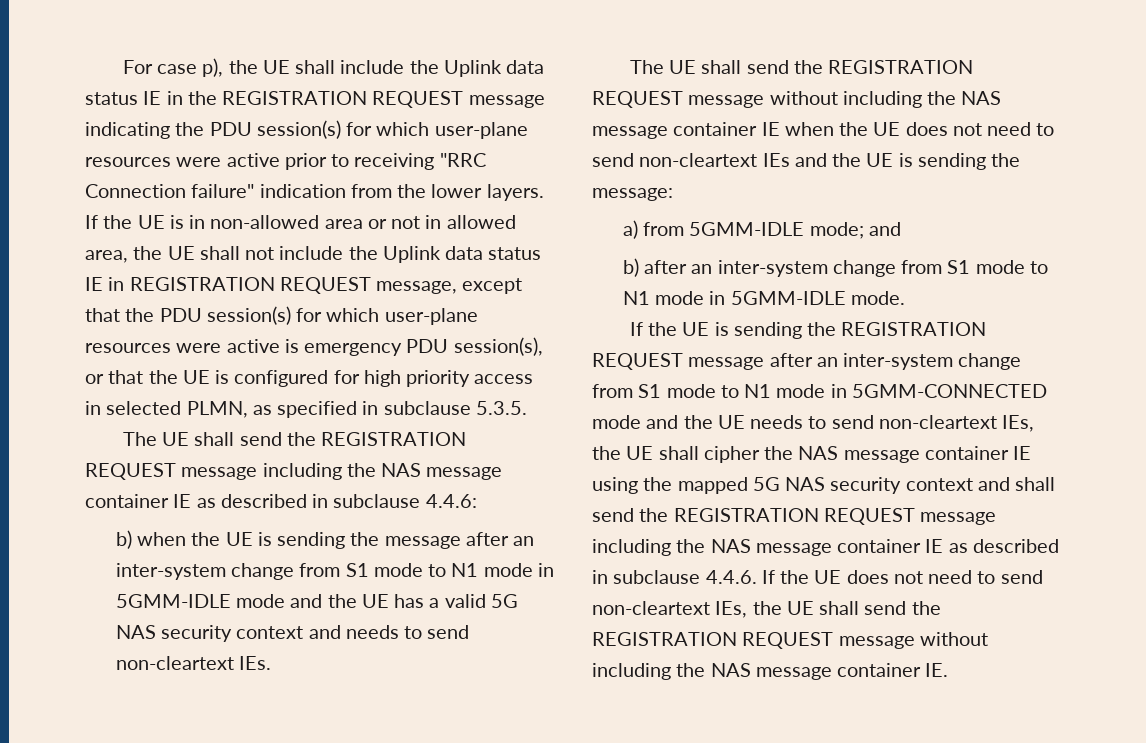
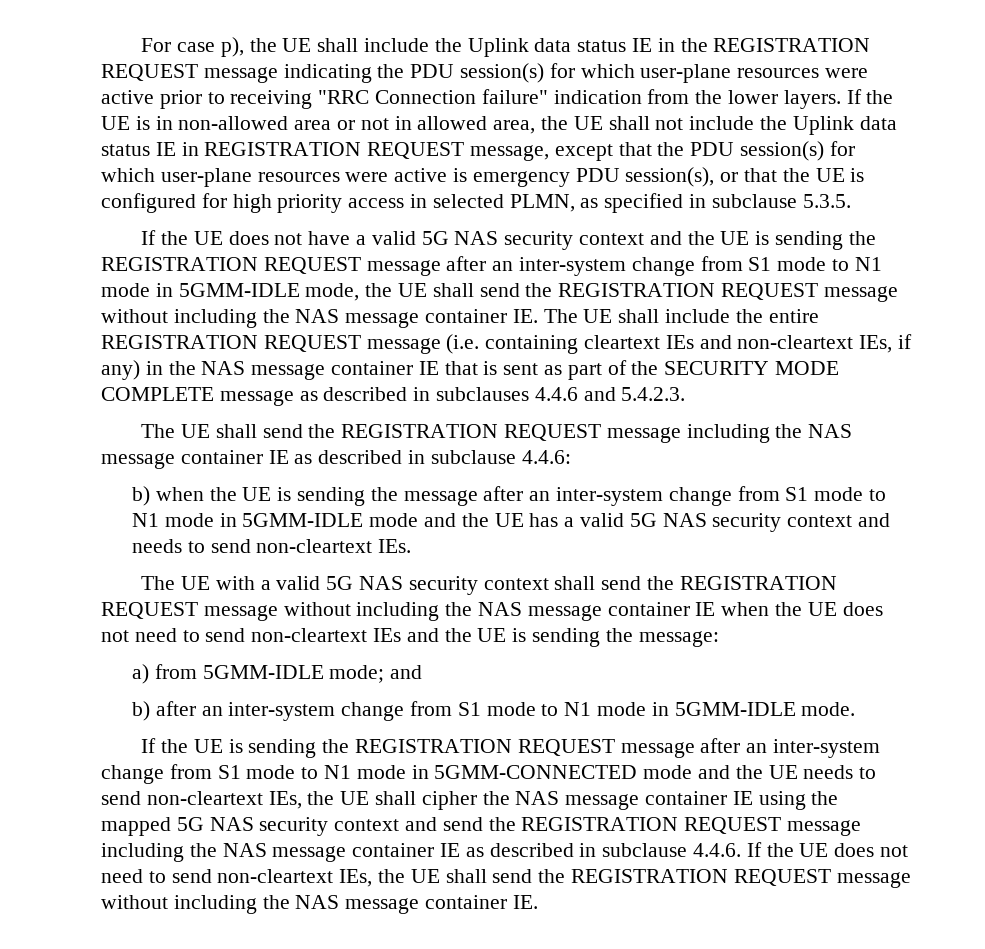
(527, 408) none -> [141,230,876,250] [101,256,882,276] [101,283,898,302] [101,309,819,328] [101,334,913,354] [101,360,840,380] [101,387,686,406] // If the UE does not have a valid 5G NAS security context and the UE is sending the REGISTRATION REQUEST message after an inter-system change from S1 mode to N1 mode in 5GMM-IDLE mode, the UE shall send the REGISTRATION REQUEST message without including the NAS message container IE. The UE shall include the entire REGISTRATION REQUEST message (i.e. containing cleartext IEs and non-cleartext IEs, if any) in the NAS message container IE that is sent as part of the SECURITY MODE COMPLETE message as described in subclauses 4.4.6 and 5.4.2.3.
(697, 67) none -> [215,576,549,595] with a valid 5G NAS security context
[1015,477,1056,491] shall -> (438, 824) none

